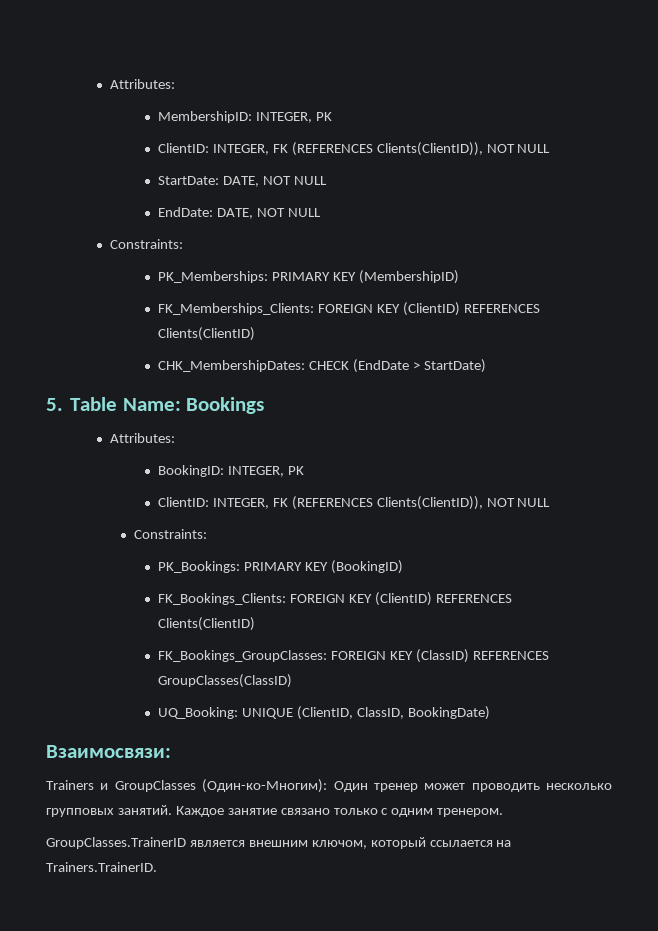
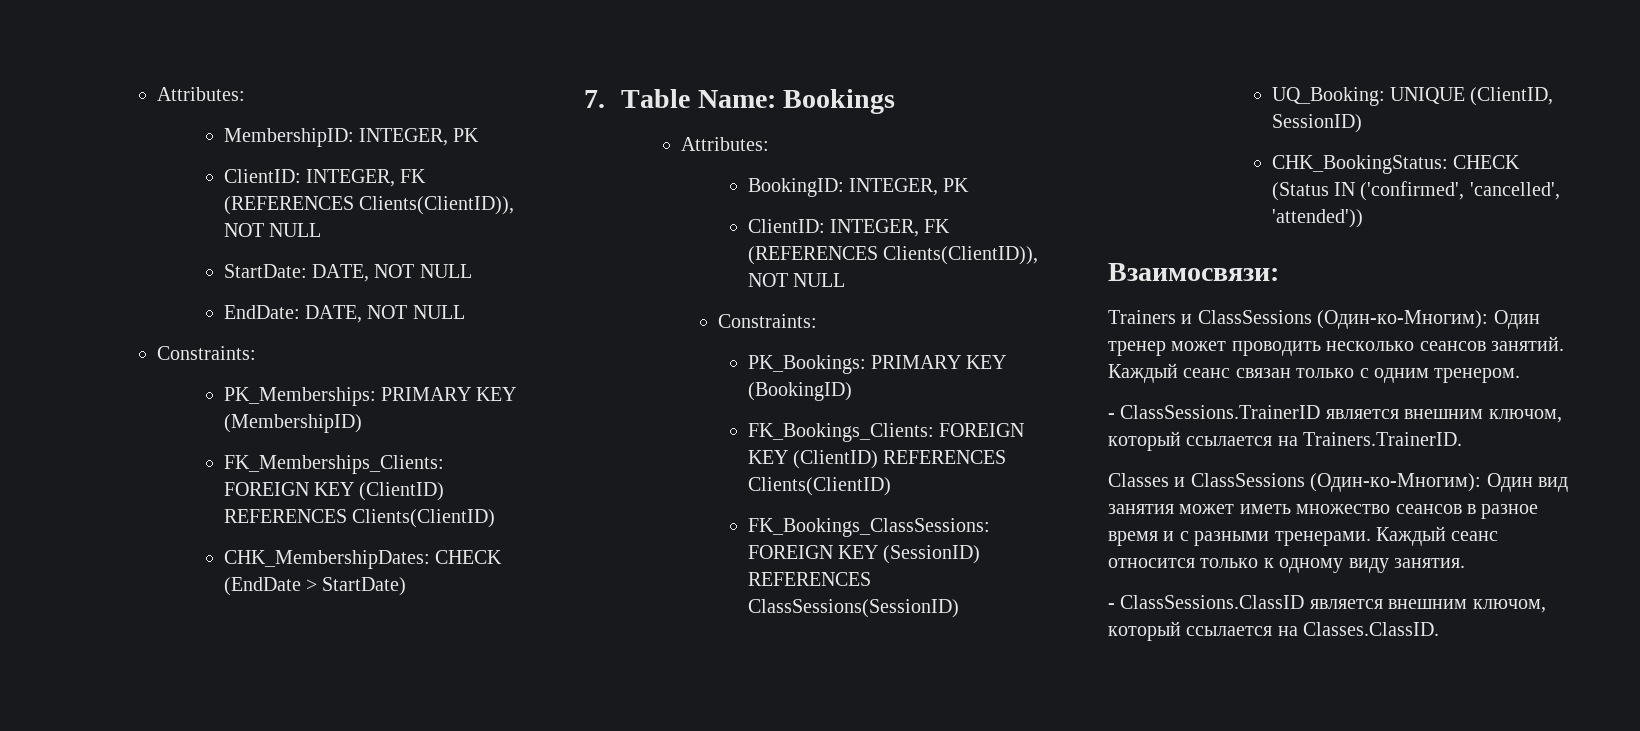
[46,398,63,411] 5. -> [584,90,605,108] 7.
[157,649,549,663] [157,674,292,688] FK_Bookings_GroupClasses: FOREIGN KEY (ClassID) REFERENCES GroupClasses(ClassID) -> [747,518,990,537] [747,545,981,564] [747,572,871,586] [747,599,959,618] FK_Bookings_ClassSessions: FOREIGN KEY (SessionID) REFERENCES ClassSessions(SessionID)
[356,706,490,720] ClassID, BookingDate) -> [1271,114,1362,133] [1271,155,1520,174] [1271,181,1560,201] [1271,209,1363,228] SessionID) // CHK_BookingStatus: CHECK (Status IN ('confirmed', 'cancelled', 'attended'))
[114,780,196,792] GroupClasses -> [1197,310,1312,324] ClassSessions
[46,805,330,817] групповых занятий. Каждое занятие связано -> [1419,336,1564,351] [1108,363,1291,383] сеансов занятий. Каждый сеанс связан
[46,837,186,849] GroupClasses.TrainerID -> [1108,405,1321,419] - ClassSessions.TrainerID
(157, 867) none -> [1108,473,1568,492] [1108,504,1539,519] [1108,526,1499,546] [1108,558,1465,573] [1108,595,1546,613] [1108,621,1440,641] // Classes и ClassSessions (Один-ко-Многим): Один вид занятия может иметь множество сеансов в разное время и с разными тренерами. Каждый сеанс относится только к одному виду занятия. // - ClassSessions.ClassID является внешним ключом, который ссылается на Classes.ClassID.

